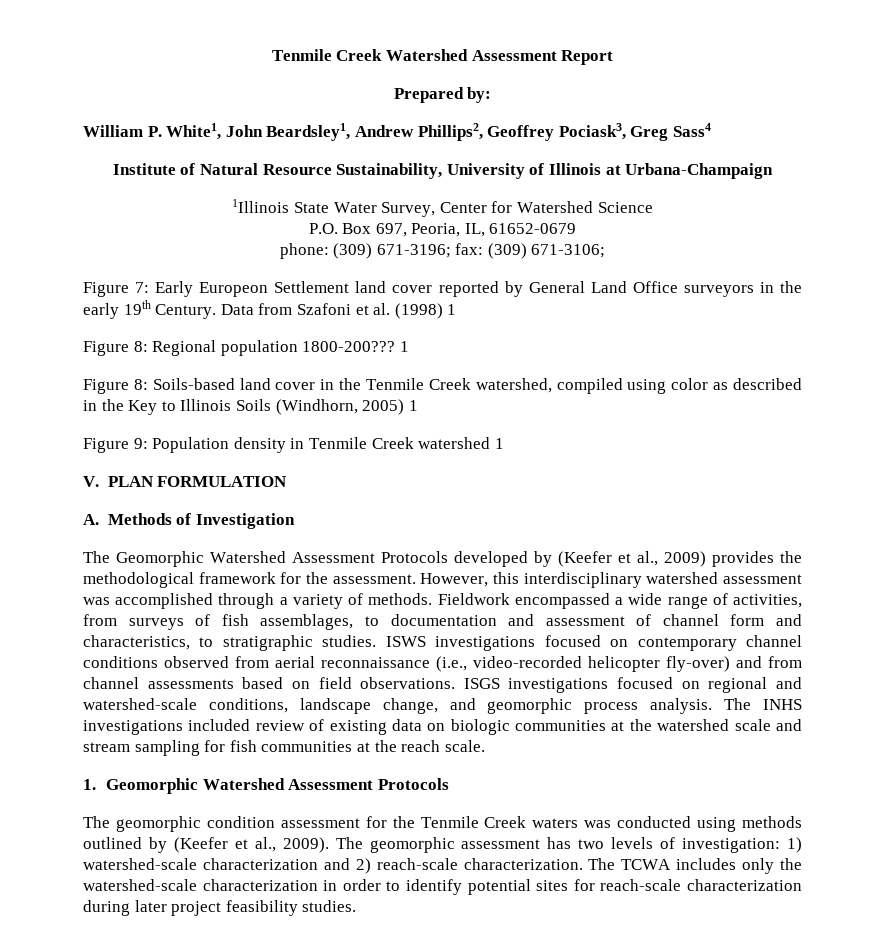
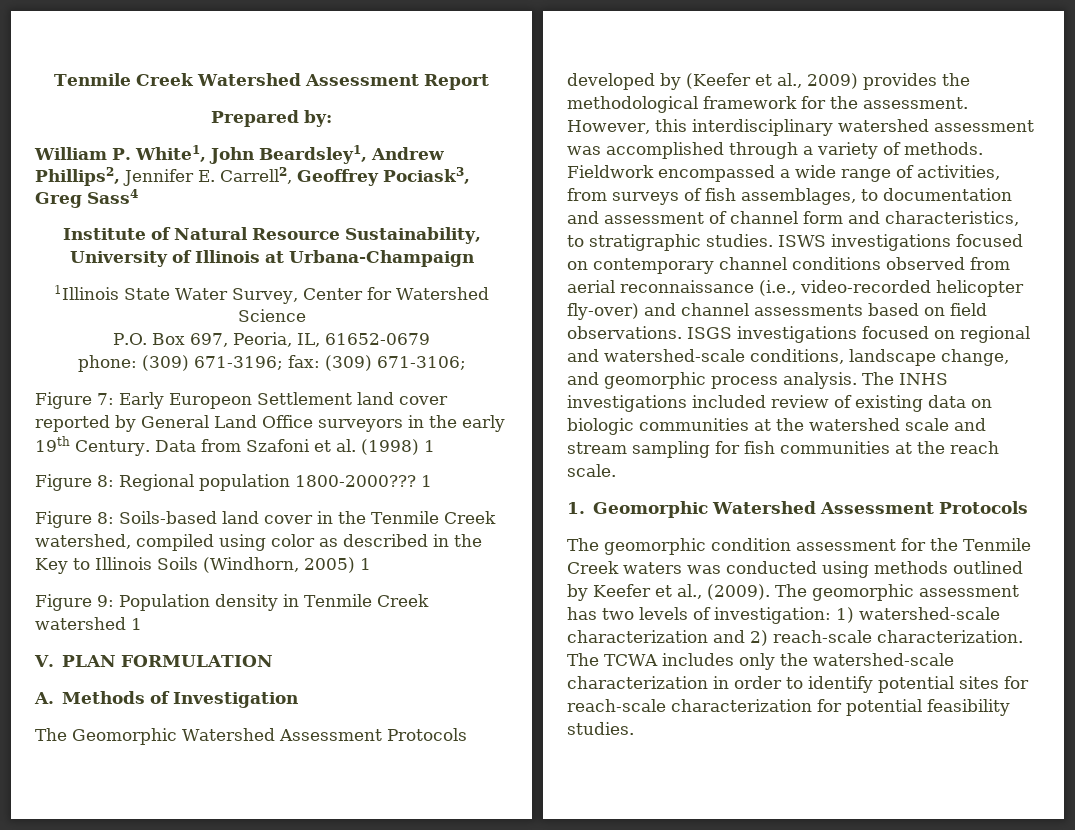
(483, 132) none -> [123,167,292,186] Jennifer E. Carrell2,
[302,341,396,352] 1800-200??? -> [295,475,416,487] 1800-2000???
[768,656,802,668] from -> (676, 309) none
[173,837,329,853] (Keefer et al., 2009). -> [593,584,770,600] Keefer et al., (2009).
[83,900,222,916] during later project -> [817,699,922,716] for potential

